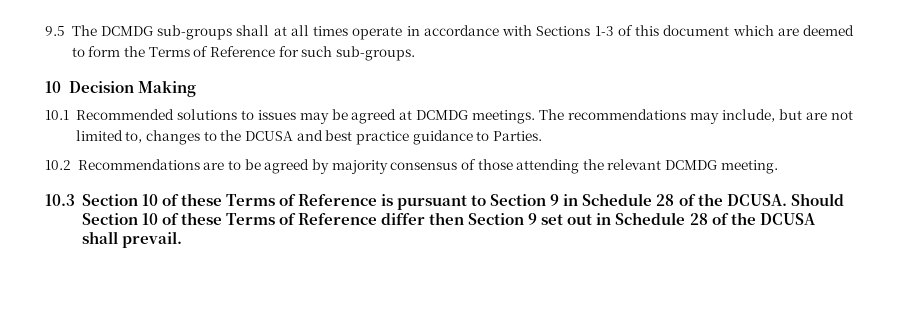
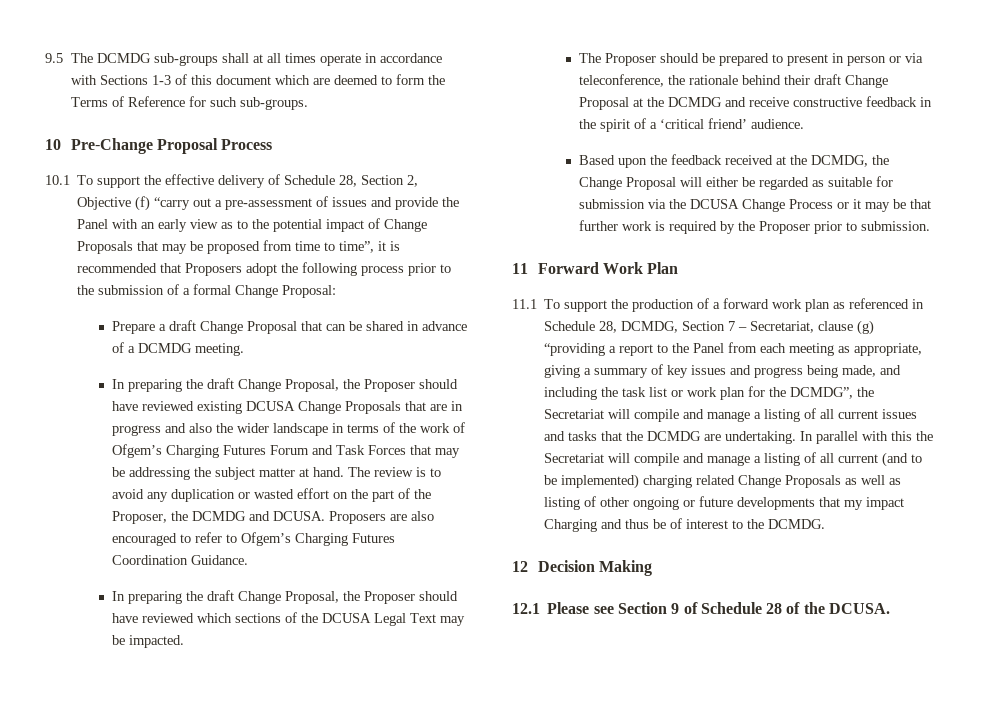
[68,80,196,97] [45,109,853,124] [75,130,542,145] [45,159,778,174] [45,193,579,210] Decision Making // 10.1 Recommended solutions to issues may be agreed at DCMDG meetings. The recommendations may include, but are not limited to, changes to the DCUSA and best practice guidance to Parties. // 10.2 Recommendations are to be agreed by majority consensus of those attending the relevant DCMDG meeting. // 10.3 Section 10 of these Terms of Reference is pursuant to Section 9 in -> [70,138,273,154] [45,174,419,188] [77,196,460,211] [77,218,428,232] [77,240,401,254] [77,262,452,276] [77,284,337,298] [112,320,468,334] [112,342,245,356] [112,378,459,392] [112,401,464,414] [112,422,466,436] [112,444,461,458] [112,467,442,480] [112,488,432,502] [112,511,435,524] [112,532,396,546] [112,555,249,565] [112,590,459,604] [112,612,466,626] [112,635,185,648] [579,53,924,66] [579,74,889,88] [579,96,933,110] [579,118,805,132] [579,154,890,168] [579,176,894,190] [579,199,932,212] [579,220,931,234] [512,262,679,274] [512,298,925,312] [544,320,875,335] [544,342,923,356] [544,364,902,378] [544,386,875,400] [544,408,918,422] [544,431,934,444] [544,452,923,467] [544,474,902,489] [544,496,905,510] [544,518,826,532] [512,560,652,576] [512,602,698,614] Pre-Change Proposal Process // 10.1 To support the effective delivery of Schedule 28, Section 2, Objective (f) “carry out a pre-assessment of issues and provide the Panel with an early view as to the potential impact of Change Proposals that may be proposed from time to time”, it is recommended that Proposers adopt the following process prior to the submission of a formal Change Proposal: // Prepare a draft Change Proposal that can be shared in advance of a DCMDG meeting. // In preparing the draft Change Proposal, the Proposer should have reviewed existing DCUSA Change Proposals that are in progress and also the wider landscape in terms of the work of Ofgem’s Charging Futures Forum and Task Forces that may be addressing the subject matter at hand. The review is to avoid any duplication or wasted effort on the part of the Proposer, the DCMDG and DCUSA. Proposers are also encouraged to refer to Ofgem’s Charging Futures Coordination Guidance. // In preparing the draft Change Proposal, the Proposer should have reviewed which sections of the DCUSA Legal Text may be impacted. // The Proposer should be prepared to present in person or via teleconference, the rationale behind their draft Change Proposal at the DCMDG and receive constructive feedback in the spirit of a ‘critical friend’ audience. // Based upon the feedback received at the DCMDG, the Change Proposal will either be regarded as suitable for submission via the DCUSA Change Process or it may be that further work is required by the Proposer prior to submission. // 11 Forward Work Plan // 11.1 To support the production of a forward work plan as referenced in Schedule 28, DCMDG, Section 7 – Secretariat, clause (g) “providing a report to the Panel from each meeting as appropriate, giving a summary of key issues and progress being made, and including the task list or work plan for the DCMDG”, the Secretariat will compile and manage a listing of all current issues and tasks that the DCMDG are undertaking. In parallel with this the Secretariat will compile and manage a listing of all current (and to be implemented) charging related Change Proposals as well as listing of other ongoing or future developments that my impact Charging and thus be of interest to the DCMDG. // 12 Decision Making // 12.1 Please see Section 9 of
[790,193,844,206] [81,212,816,225] [81,231,182,248] Should Section 10 of these Terms of Reference differ then Section 9 set out in Schedule 28 of the DCUSA shall prevail. -> (891, 608) none

